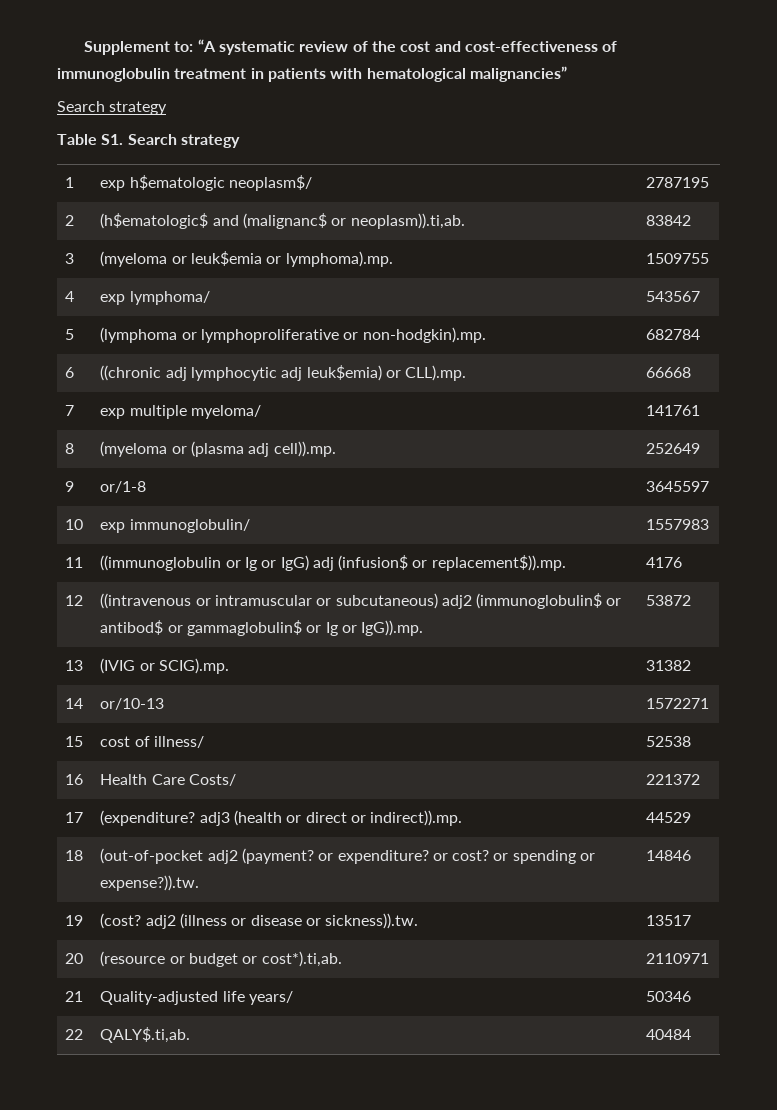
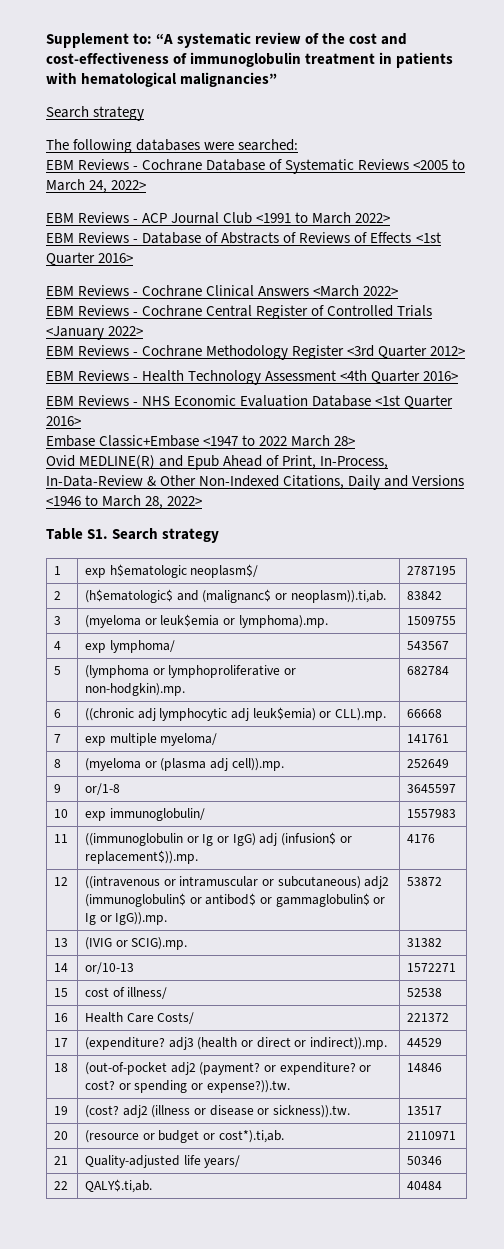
(168, 108) none -> [46,139,299,153] [46,159,466,174] [46,179,147,193] [46,212,391,224] [46,232,441,244] [46,252,134,266] [46,285,399,297] [46,305,433,319] [46,326,144,340] [46,345,466,360] [46,370,459,385] [46,395,454,409] [46,416,81,426] [46,435,356,447] [46,455,389,470] [46,475,465,490] [46,495,203,509] // The following databases were searched: // EBM Reviews - Cochrane Database of Systematic Reviews <2005 to March 24, 2022> // EBM Reviews - ACP Journal Club <1991 to March 2022> // EBM Reviews - Database of Abstracts of Reviews of Effects <1st Quarter 2016> // EBM Reviews - Cochrane Clinical Answers <March 2022> // EBM Reviews - Cochrane Central Register of Controlled Trials <January 2022> // EBM Reviews - Cochrane Methodology Register <3rd Quarter 2012> // EBM Reviews - Health Technology Assessment <4th Quarter 2016> // EBM Reviews - NHS Economic Evaluation Database <1st Quarter 2016> // Embase Classic+Embase <1947 to 2022 March 28> // Ovid MEDLINE(R) and Epub Ahead of Print, In-Process, In-Data-Review & Other Non-Indexed Citations, Daily and Versions <1946 to March 28, 2022>

